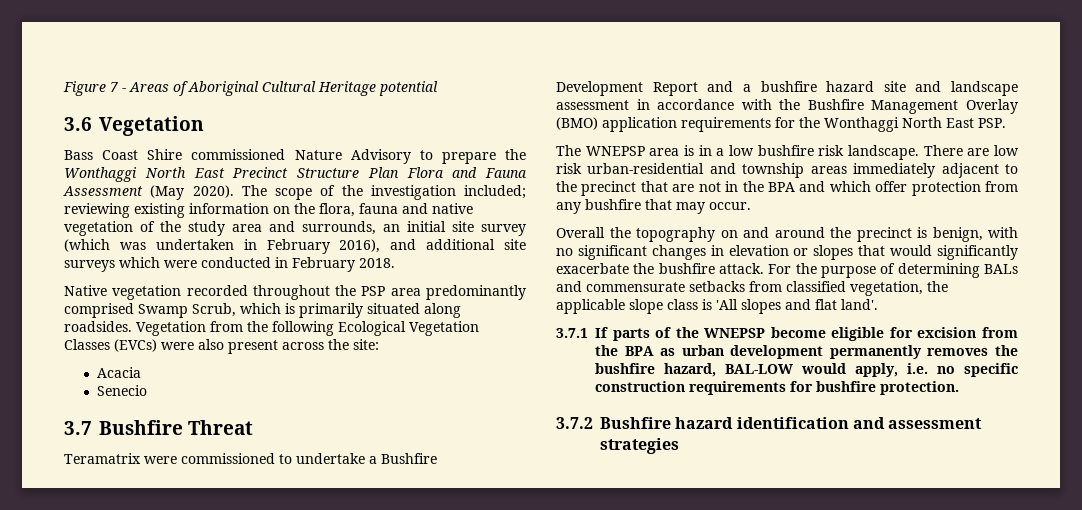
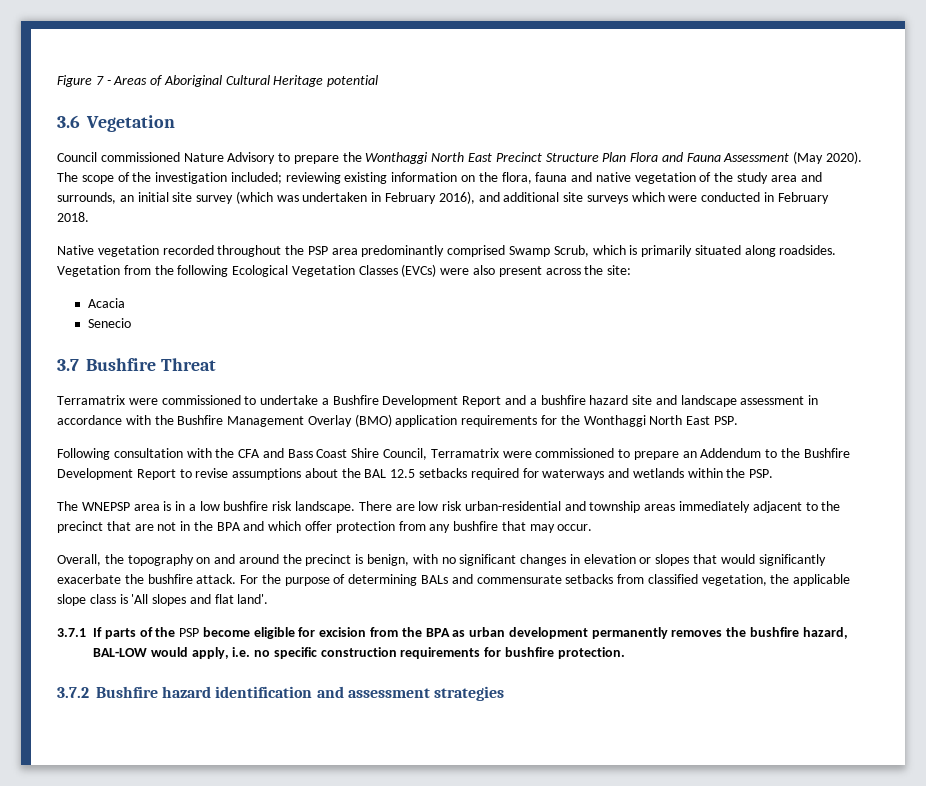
[64,149,183,160] Bass Coast Shire -> [57,152,97,162] Council
[64,453,141,464] Teramatrix -> [57,395,125,405] Terramatrix
(1006, 123) none -> [57,448,850,460] [57,468,774,480] // Following consultation with the CFA and Bass Coast Shire Council, Terramatrix were commissioned to prepare an Addendum to the Bushfire Development Report to revise assumptions about the BAL 12.5 setbacks required for waterways and wetlands within the PSP.
[556,227,605,238] Overall -> [57,554,101,566] Overall,
[704,328,766,338] WNEPSP -> [179,628,200,637] PSP

